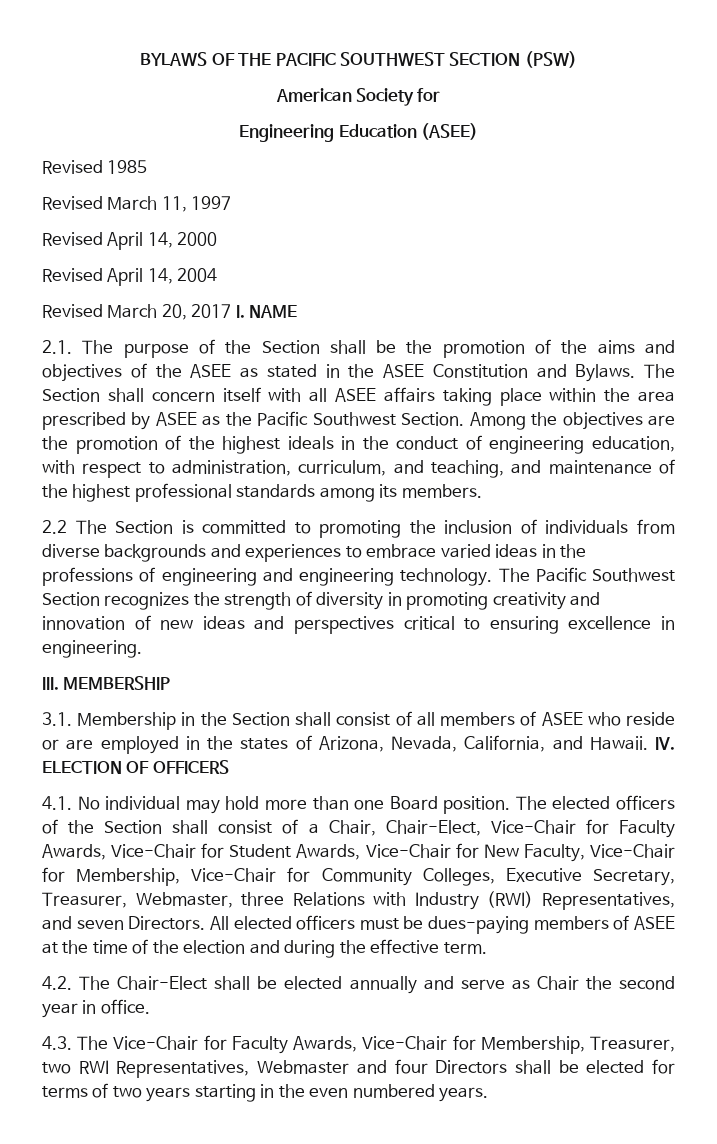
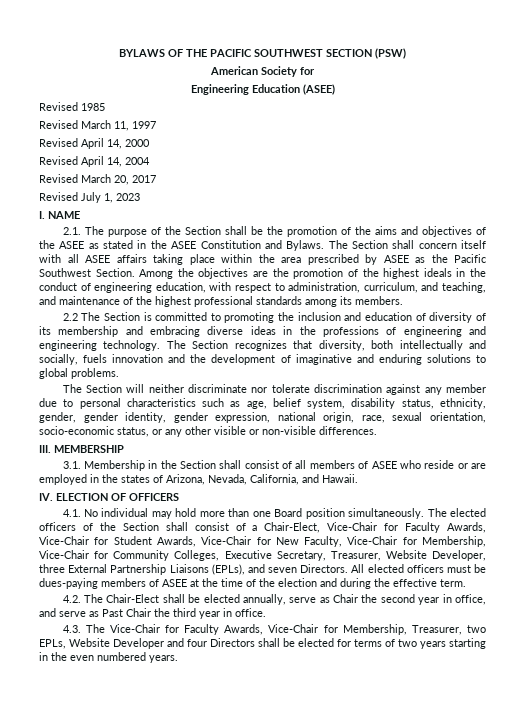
(232, 311) none -> [39,192,140,203] // Revised July 1, 2023 //
[520,519,675,534] [42,544,491,562] of individuals from diverse backgrounds and experiences to embrace varied -> [344,312,487,323] [39,326,244,337] and education of diversity of its membership and embracing diverse
[535,567,675,582] [42,591,601,610] [42,615,675,634] [42,640,142,658] Pacific Southwest Section recognizes the strength of diversity in promoting creativity and innovation of new ideas and perspectives critical to ensuring excellence in engineering. -> [192,340,487,351] [39,354,486,365] [39,368,119,379] [62,384,486,395] [39,398,486,409] [39,412,486,423] [39,426,377,437] Section recognizes that diversity, both intellectually and socially, fuels innovation and the development of imaginative and enduring solutions to global problems. // The Section will neither discriminate nor tolerate discrimination against any member due to personal characteristics such as age, belief system, disability status, ethnicity, gender, gender identity, gender expression, national origin, race, sexual orientation, socio-economic status, or any other visible or non-visible differences.
(648, 743) none -> (358, 478) //
[443,796,511,814] position. -> [305,508,425,519] position simultaneously.
[328,820,376,836] Chair, -> (258, 528) none
[135,891,675,910] Webmaster, three Relations with Industry (RWI) Representatives, -> [385,550,486,561] [39,564,245,575] Website Developer, three External Partnership Liaisons (EPLs),
[349,976,454,994] annually and -> [242,594,286,605] annually,
(97, 1007) none -> [454,594,486,605] [39,608,232,619] office, and serve as Past Chair the third year in
[78,1060,350,1078] RWI Representatives, Webmaster -> [39,638,164,649] EPLs, Website Developer

